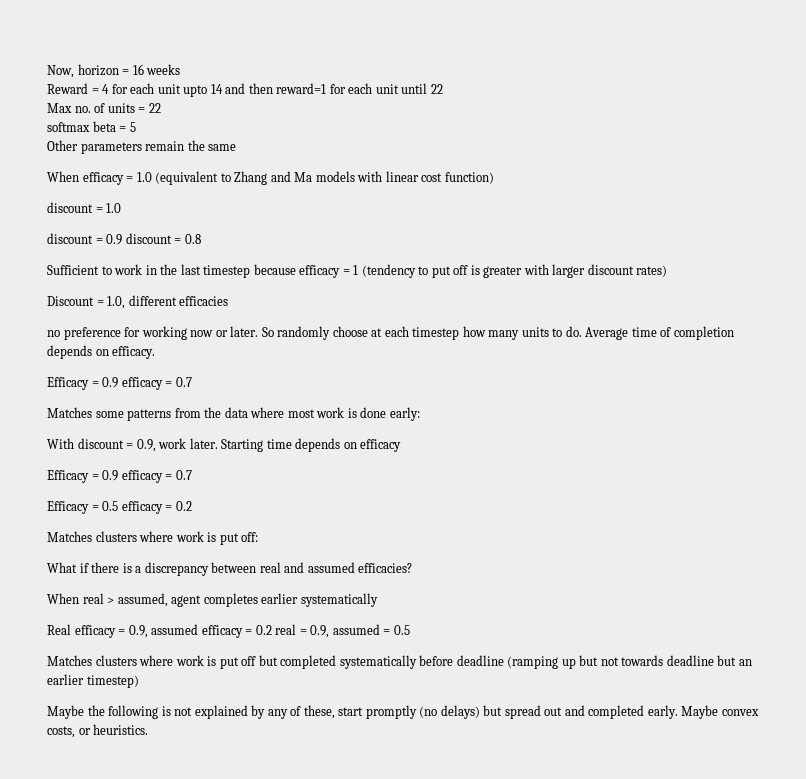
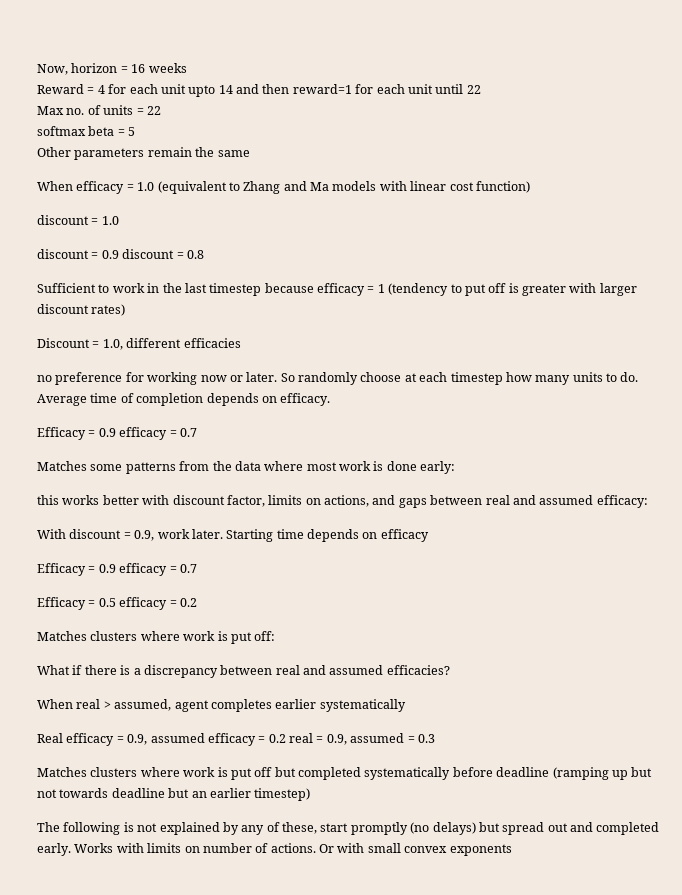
(420, 414) none -> [37,495,648,508] // this works better with discount factor, limits on actions, and gaps between real and assumed efficacy:
[393,625,410,635] 0.5 -> [417,734,435,743] 0.3
[47,705,105,719] Maybe the -> [37,822,60,832] The
[681,705,759,719] [47,724,149,738] Maybe convex costs, or heuristics. -> [74,843,512,856] Works with limits on number of actions. Or with small convex exponents

